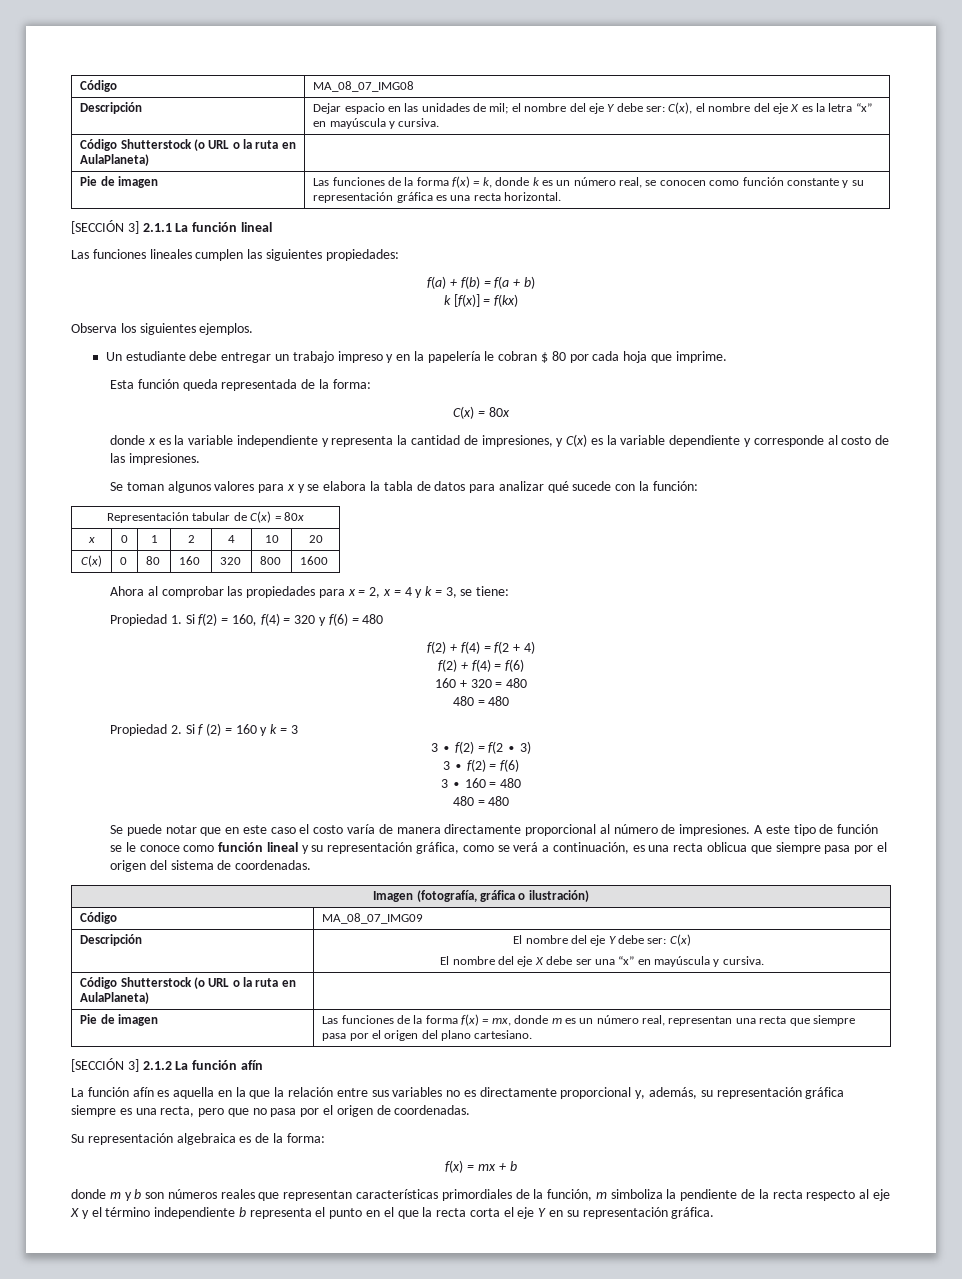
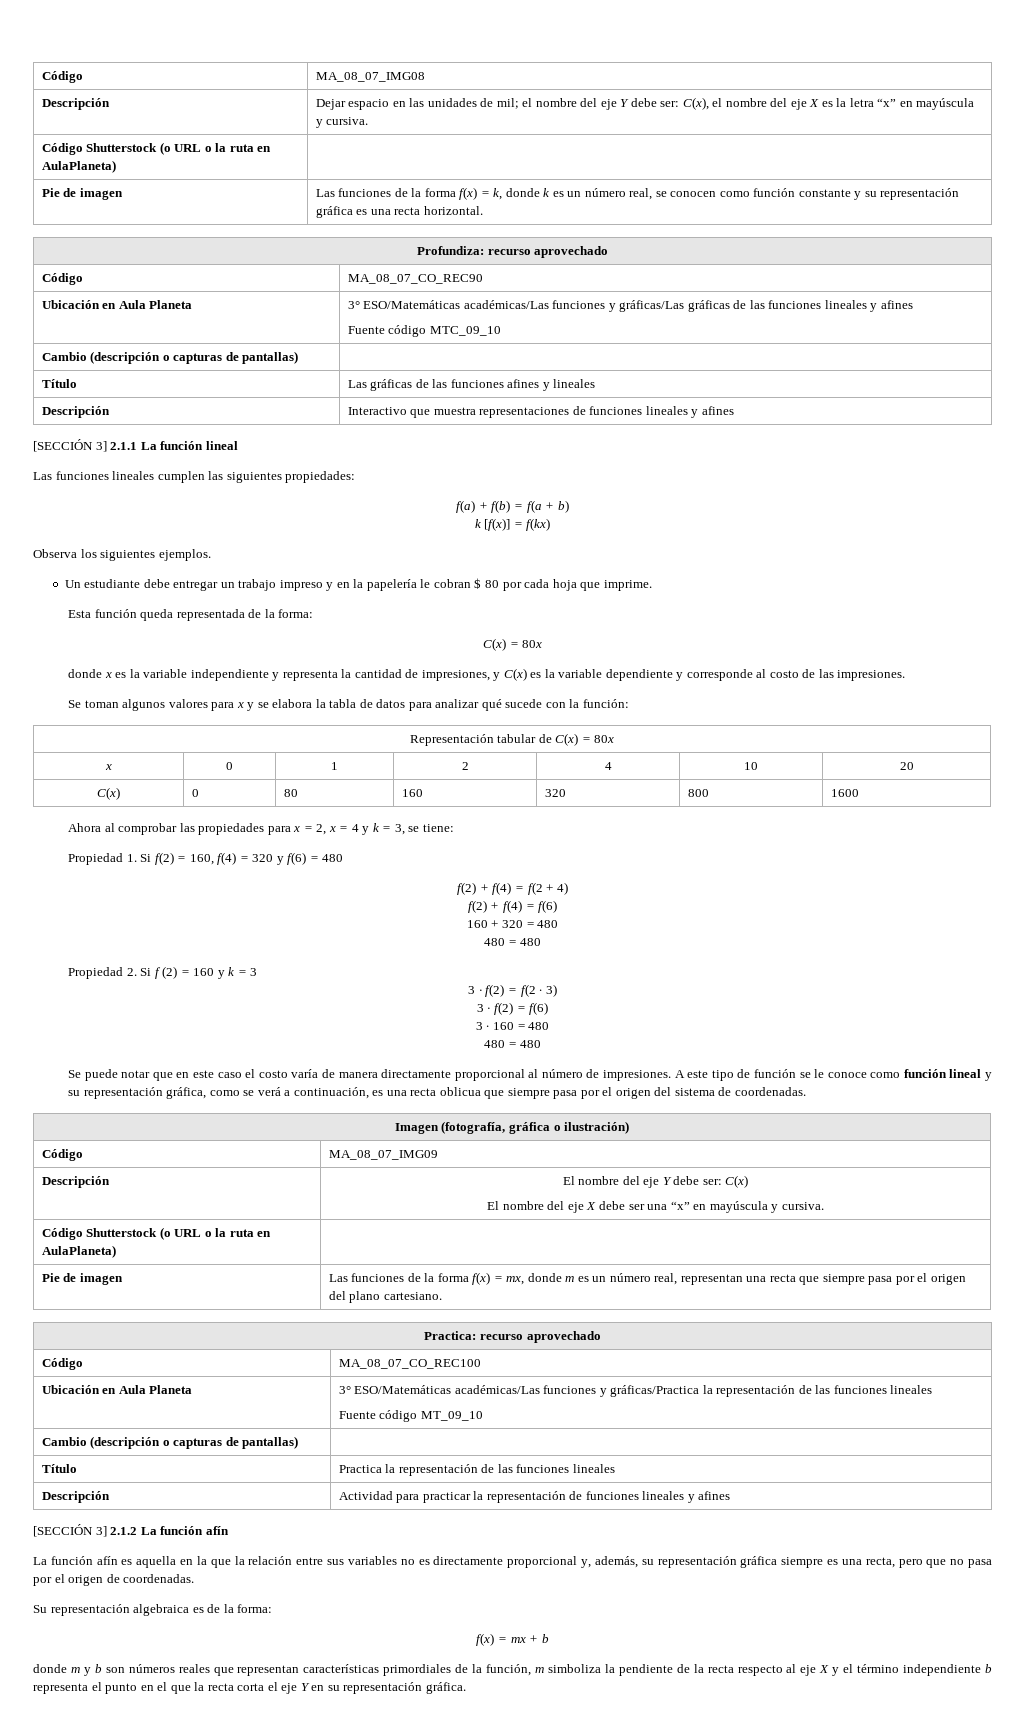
(562, 196) none -> [416,246,609,258] [41,273,83,285] [347,274,483,284] [41,300,193,309] [347,300,913,312] [347,325,501,337] [41,351,299,364] [41,379,77,388] [347,379,596,391] [41,406,110,418] [347,406,734,418] // Profundiza: recurso aprovechado // Código | MA_08_07_CO_REC90 // Ubicación en Aula Planeta | 3° ESO/Matemáticas académicas/Las funciones y gráficas/Las gráficas de las funciones lineales y afines // Fuente código MTC_09_10 // Cambio (descripción o capturas de pantallas) | // Título | Las gráficas de las funciones afines y lineales // Descripción | Interactivo que muestra representaciones de funciones lineales y afines
(533, 1034) none -> [424,1331,601,1343] [41,1358,83,1370] [338,1359,481,1369] [41,1385,193,1394] [338,1385,933,1397] [338,1410,483,1422] [41,1436,299,1449] [41,1464,77,1473] [338,1464,615,1476] [41,1491,110,1503] [338,1491,731,1503] // Practica: recurso aprovechado // Código | MA_08_07_CO_REC100 // Ubicación en Aula Planeta | 3° ESO/Matemáticas académicas/Las funciones y gráficas/Practica la representación de las funciones lineales // Fuente código MT_09_10 // Cambio (descripción o capturas de pantallas) | // Título | Practica la representación de las funciones lineales // Descripción | Actividad para practicar la representación de funciones lineales y afines

